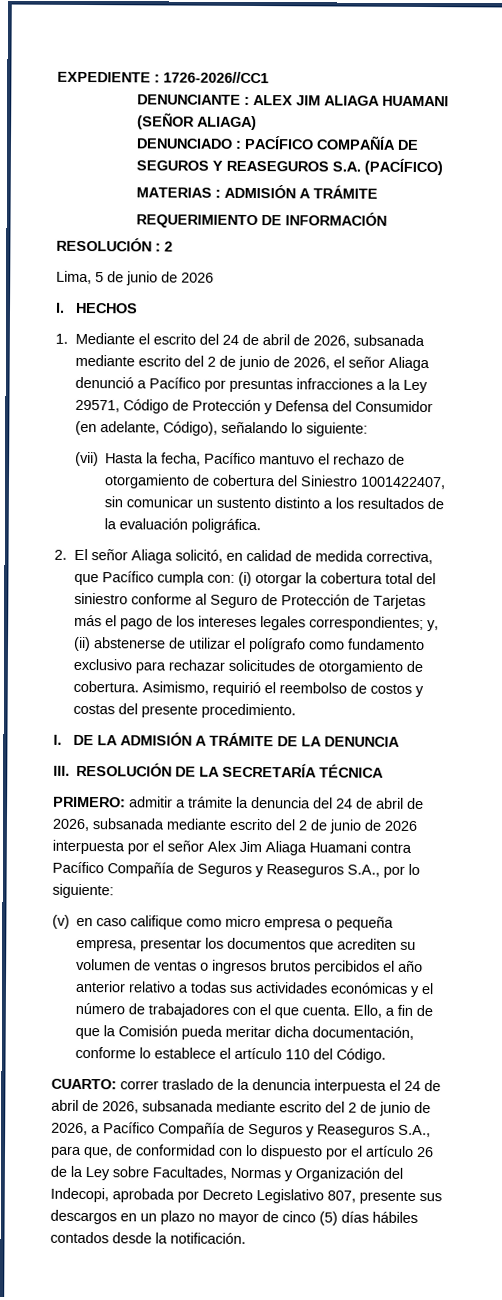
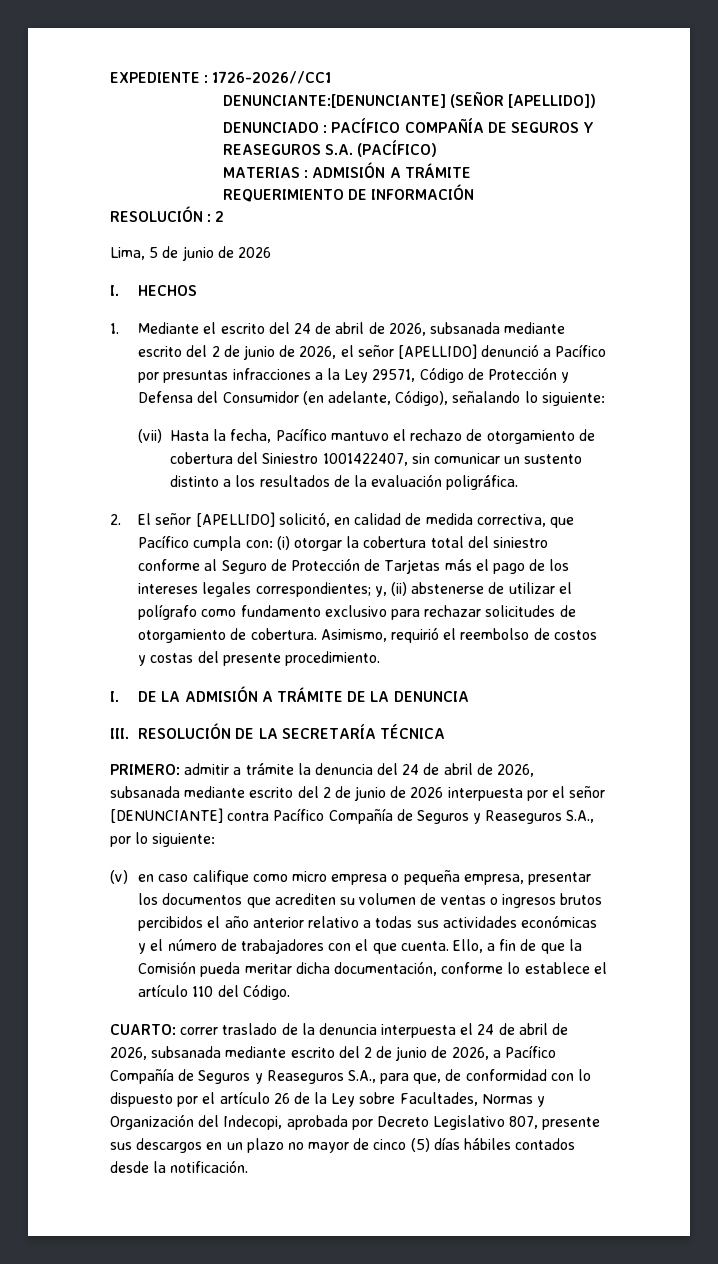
[136,94,449,107] [136,112,257,131] DENUNCIANTE : ALEX JIM ALIAGA HUAMANI (SEÑOR ALIAGA) -> [223,91,597,108] DENUNCIANTE:[DENUNCIANTE] (SEÑOR [APELLIDO])
[387,356,430,372] Aliaga -> [397,344,477,359] [APELLIDO]
[130,549,173,564] Aliaga -> [195,512,275,527] [APELLIDO]
[207,840,367,856] Alex Jim Aliaga Huamani -> [110,808,223,823] [DENUNCIANTE]

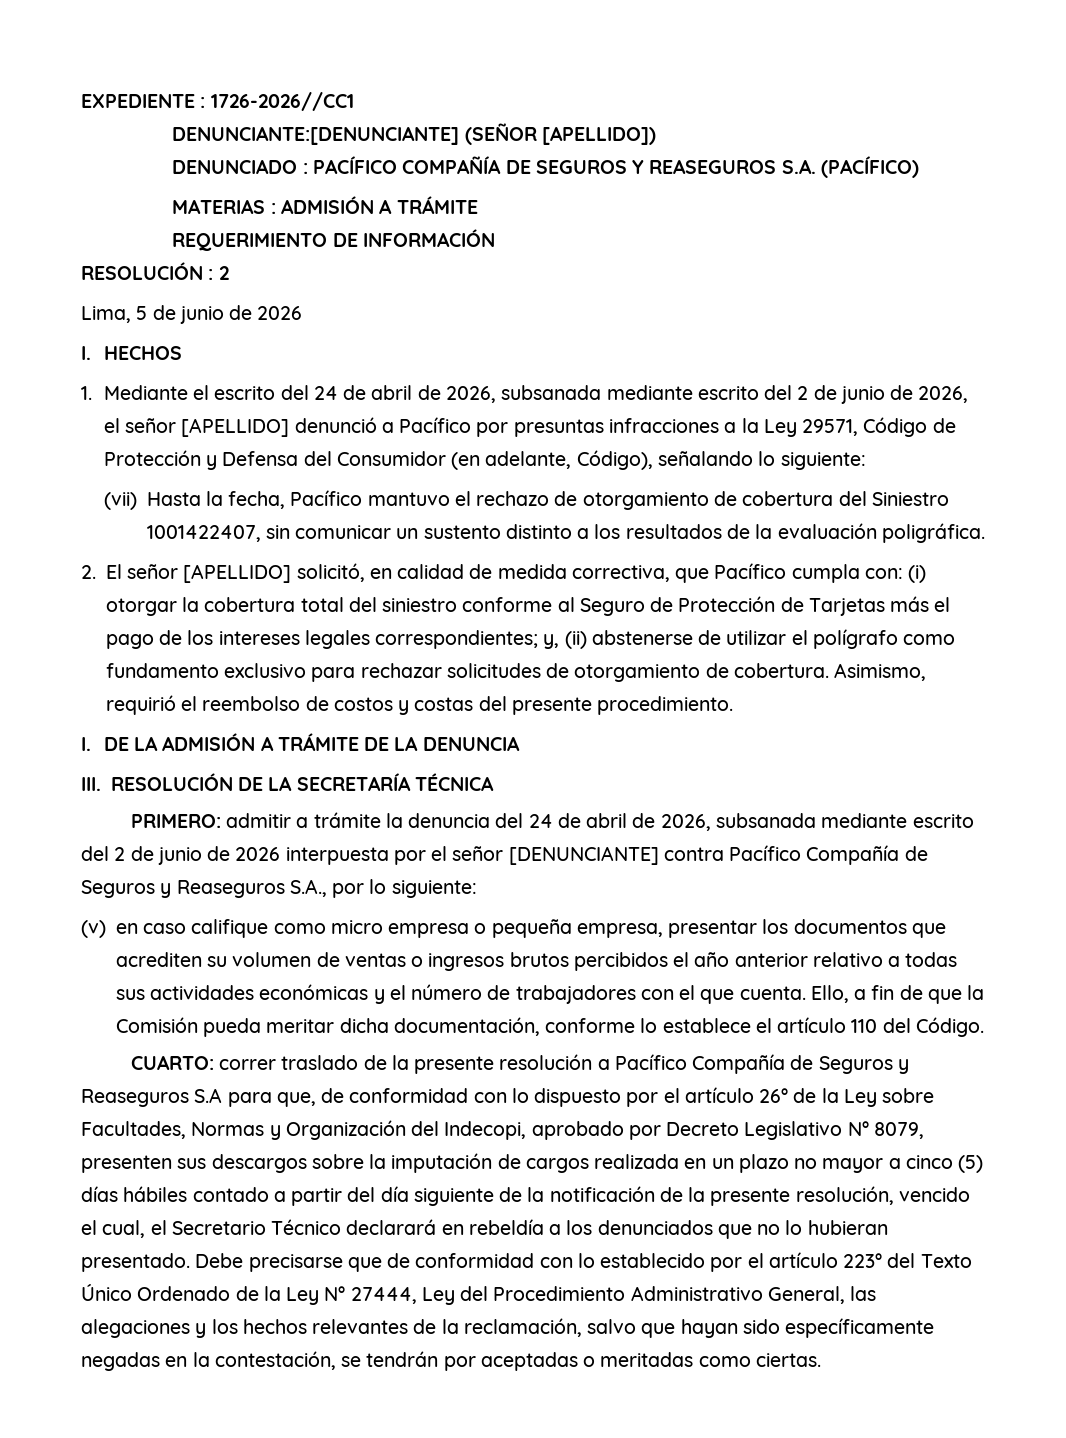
[318,1023,569,1038] [110,1046,489,1061] denuncia interpuesta el 24 de abril de 2026, subsanada mediante escrito del 2 de junio de 2026, -> [414,1054,593,1074] presente resolución
[347,1070,376,1083] S.A., -> [194,1088,223,1103] S.A
[273,1093,290,1104] 26 -> [759,1088,789,1103] 26°
[286,1115,348,1130] aprobada -> [531,1121,624,1140] aprobado
[509,1116,601,1130] [110,1138,203,1153] 807, presente sus descargos -> [847,1121,924,1139] [81,1153,680,1173] N° 8079, presenten sus descargos sobre la imputación de cargos realizada
[353,1138,370,1150] de -> [888,1158,901,1169] a
[515,1138,576,1150] [110,1160,249,1173] contados desde la notificación. -> [192,1186,970,1206] [81,1219,888,1239] [81,1252,972,1272] [81,1284,877,1305] [81,1318,935,1338] [81,1351,821,1371] contado a partir del día siguiente de la notificación de la presente resolución, vencido el cual, el Secretario Técnico declarará en rebeldía a los denunciados que no lo hubieran presentado. Debe precisarse que de conformidad con lo establecido por el artículo 223° del Texto Único Ordenado de la Ley N° 27444, Ley del Procedimiento Administrativo General, las alegaciones y los hechos relevantes de la reclamación, salvo que hayan sido específicamente negadas en la contestación, se tendrán por aceptadas o meritadas como ciertas.

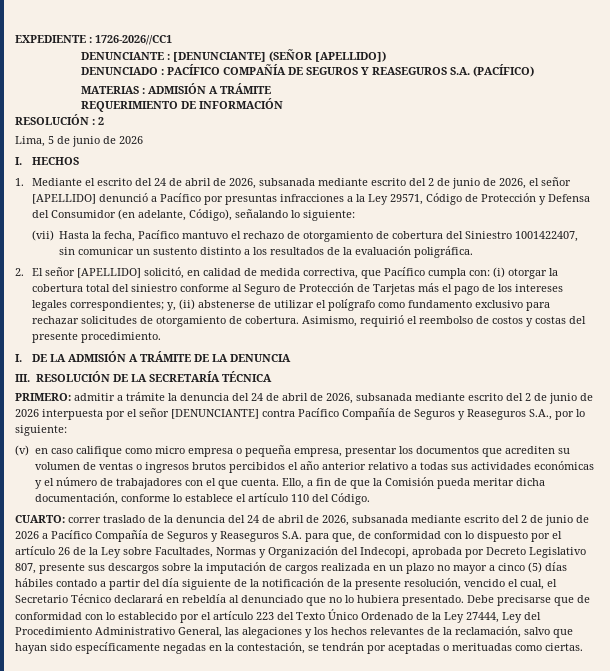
[172,126,460,145] DENUNCIANTE:[DENUNCIANTE] -> [80,52,266,62] DENUNCIANTE : [DENUNCIANTE]
[414,1054,593,1074] presente resolución -> [176,515,589,526] [15,531,39,539] denuncia del 24 de abril de 2026, subsanada mediante escrito del 2 de junio de 2026
[194,1088,223,1103] S.A -> [282,531,302,539] S.A.
[759,1088,789,1103] 26° -> [58,547,70,555] 26
[531,1121,624,1140] aprobado -> [412,547,462,558] aprobada
[847,1121,924,1139] [81,1155,172,1173] N° 8079, presenten -> [15,563,85,574] 807, presente
[549,1220,713,1235] a los denunciados -> [229,595,303,603] al denunciado
[807,1220,888,1235] hubieran -> [357,595,399,603] hubiera
[843,1253,883,1268] 223° -> [256,612,274,620] 223
[324,1286,346,1301] N° -> (464, 617) none
[600,1352,694,1367] meritadas -> [452,643,512,651] merituadas

